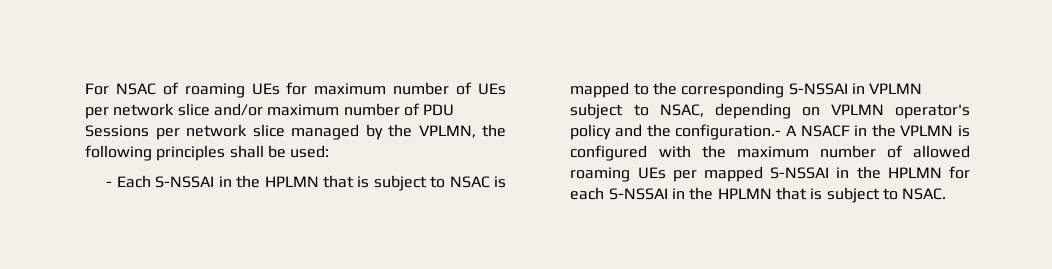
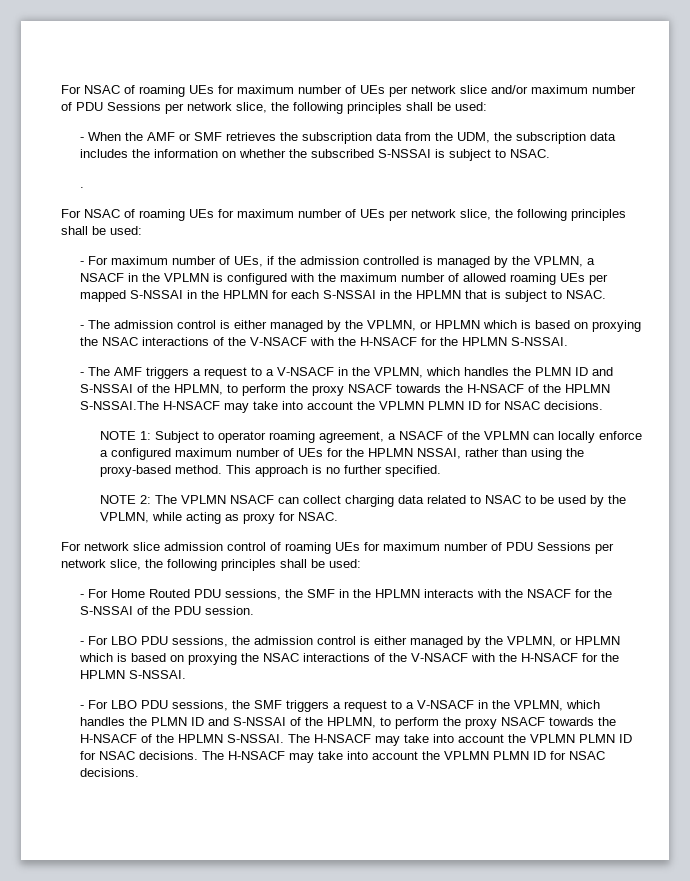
[252,124,506,140] [85,145,330,161] [106,175,507,191] [570,82,923,98] [570,103,971,119] [570,124,797,140] slice managed by the VPLMN, the following principles shall be used: // - Each S-NSSAI in the HPLMN that is subject to NSAC is mapped to the corresponding S-NSSAI in VPLMN subject to NSAC, depending on VPLMN operator's policy and the configuration.- A -> [236,102,487,114] [80,132,617,144] [80,149,551,161] [80,187,85,188] [61,209,626,221] [61,226,142,235] [80,256,596,268] slice, the following principles shall be used: // - When the AMF or SMF retrieves the subscription data from the UDM, the subscription data includes the information on whether the subscribed S-NSSAI is subject to NSAC. // . // For NSAC of roaming UEs for maximum number of UEs per network slice, the following principles shall be used: // - For maximum number of UEs, if the admission controlled is managed by the VPLMN, a
(947, 194) none -> [80,320,642,332] [80,337,569,346] [80,367,614,379] [80,384,611,396] [80,401,604,413] [99,431,642,443] [99,448,584,460] [99,465,441,477] [99,495,626,507] [99,512,338,524] [61,542,614,554] [61,559,361,571] [80,589,613,600] [80,606,255,615] [80,636,621,648] [79,653,620,665] [80,670,187,679] [80,700,601,712] [80,717,617,729] [80,734,633,746] [80,751,606,763] [80,768,140,777] // - The admission control is either managed by the VPLMN, or HPLMN which is based on proxying the NSAC interactions of the V-NSACF with the H-NSACF for the HPLMN S-NSSAI. // - The AMF triggers a request to a V-NSACF in the VPLMN, which handles the PLMN ID and S-NSSAI of the HPLMN, to perform the proxy NSACF towards the H-NSACF of the HPLMN S-NSSAI.The H-NSACF may take into account the VPLMN PLMN ID for NSAC decisions. // NOTE 1: Subject to operator roaming agreement, a NSACF of the VPLMN can locally enforce a configured maximum number of UEs for the HPLMN NSSAI, rather than using the proxy-based method. This approach is no further specified. // NOTE 2: The VPLMN NSACF can collect charging data related to NSAC to be used by the VPLMN, while acting as proxy for NSAC. // For network slice admission control of roaming UEs for maximum number of PDU Sessions per network slice, the following principles shall be used: // - For Home Routed PDU sessions, the SMF in the HPLMN interacts with the NSACF for the S-NSSAI of the PDU session. // - For LBO PDU sessions, the admission control is either managed by the VPLMN, or HPLMN which is based on proxying the NSAC interactions of the V-NSACF with the H-NSACF for the HPLMN S-NSSAI. // - For LBO PDU sessions, the SMF triggers a request to a V-NSACF in the VPLMN, which handles the PLMN ID and S-NSSAI of the HPLMN, to perform the proxy NSACF towards the H-NSACF of the HPLMN S-NSSAI. The H-NSACF may take into account the VPLMN PLMN ID for NSAC decisions. The H-NSACF may take into account the VPLMN PLMN ID for NSAC decisions.

